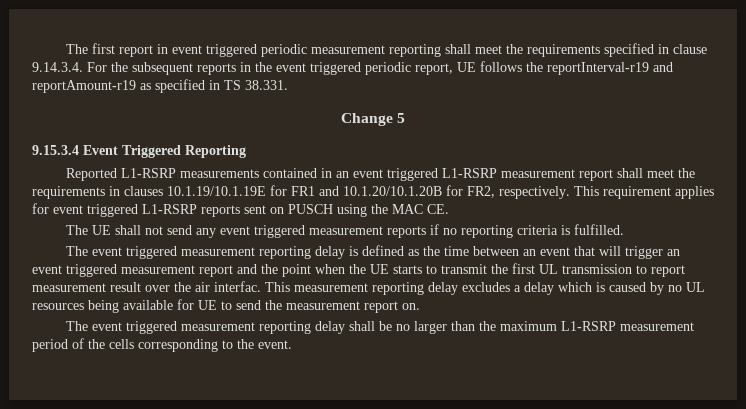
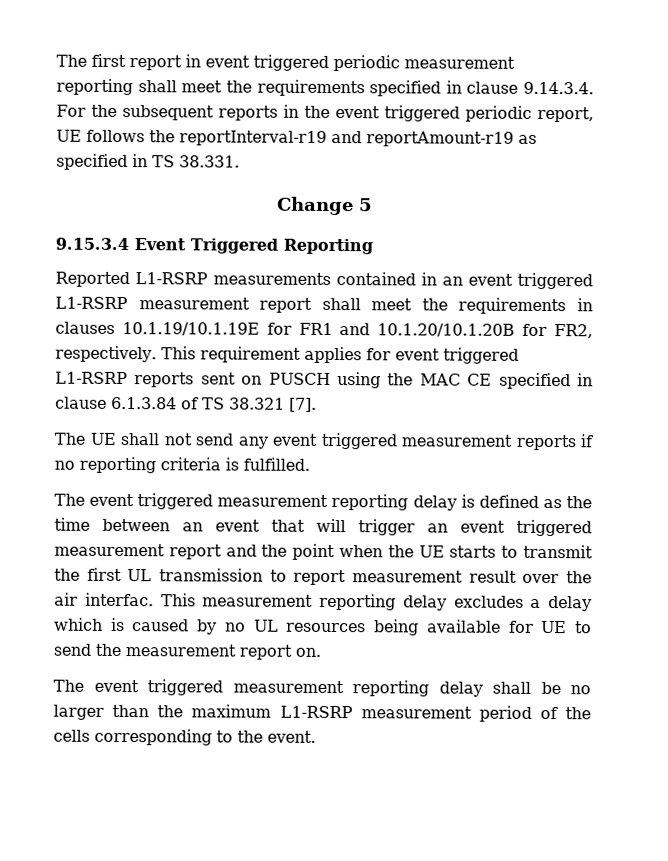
[427,204,449,214] CE. -> [467,372,593,390] [55,396,317,412] CE specified in clause 6.1.3.84 of TS 38.321 [7].

